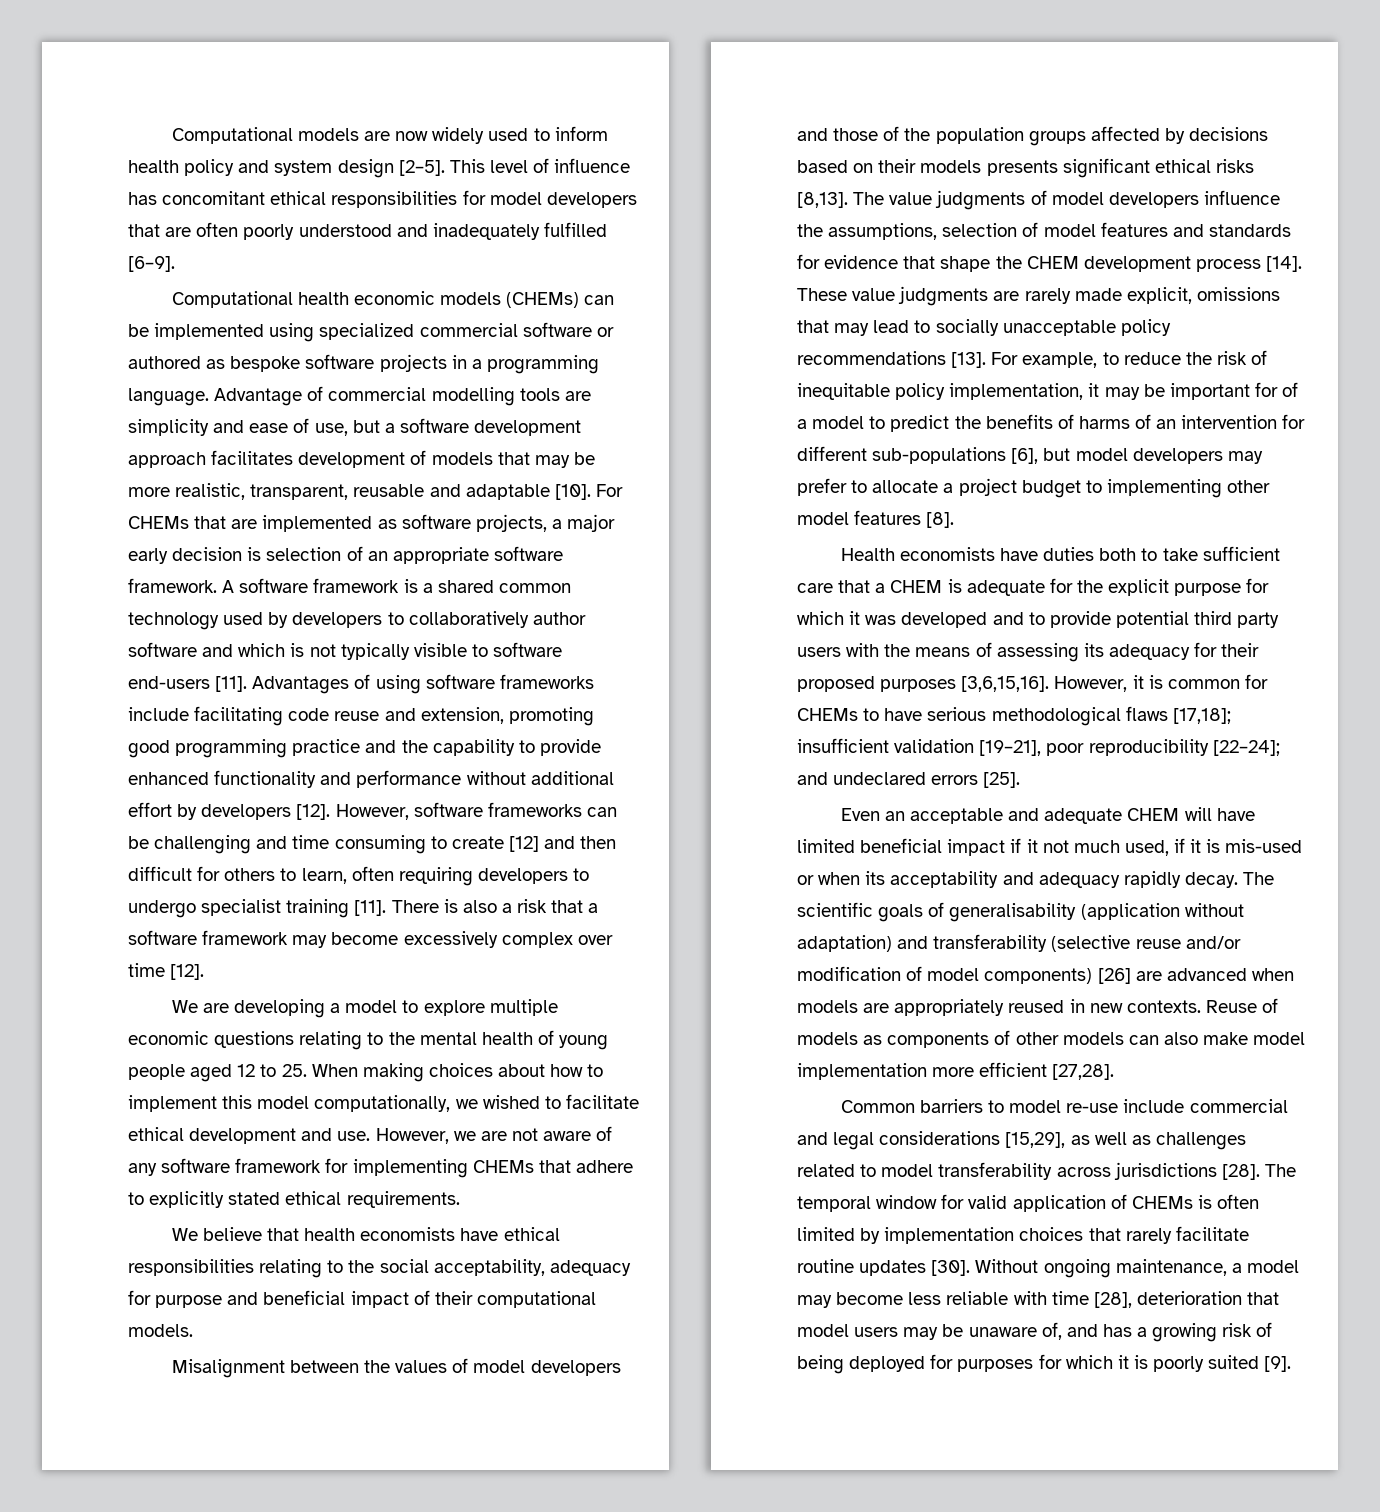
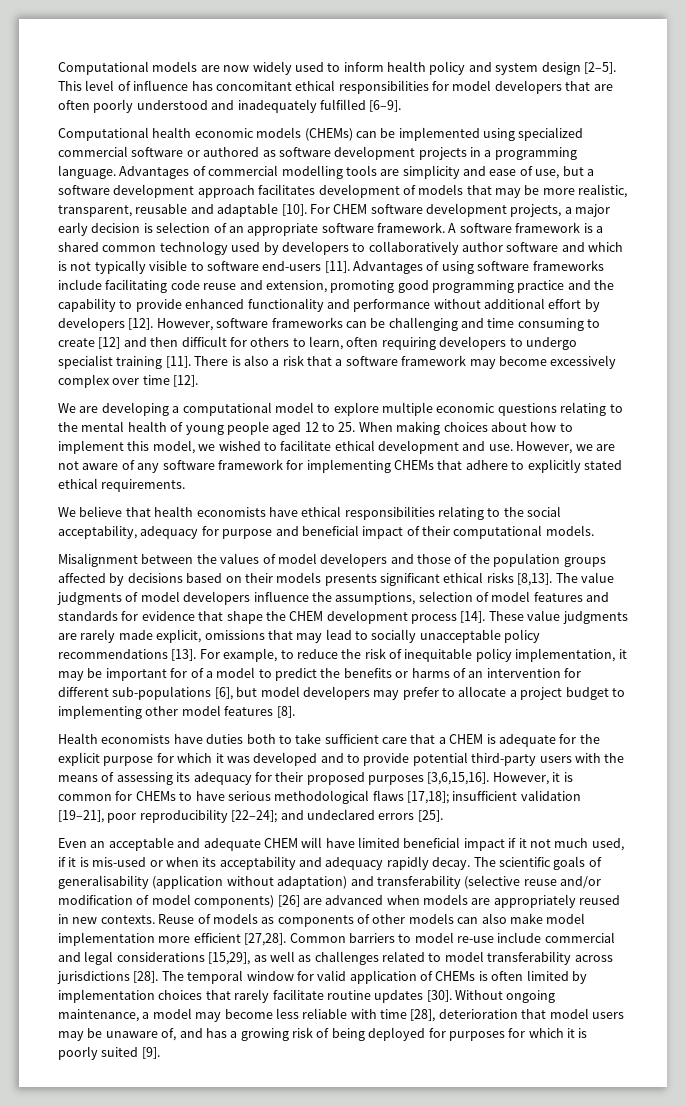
[230,354,375,372] bespoke software -> [278,146,416,160] software development
[214,388,303,406] Advantage -> [119,166,190,179] Advantages
[128,514,471,532] CHEMs that are implemented as software -> [333,203,507,217] CHEM software development
(341, 1008) none -> [182,402,272,416] computational
[257,1095,451,1112] model computationally, -> [152,440,195,454] model,
[1057,414,1074,429] of -> [395,671,409,678] or
[1194,611,1280,628] third party -> [471,753,537,766] third-party
(1115, 1072) // -> (287, 939) none

